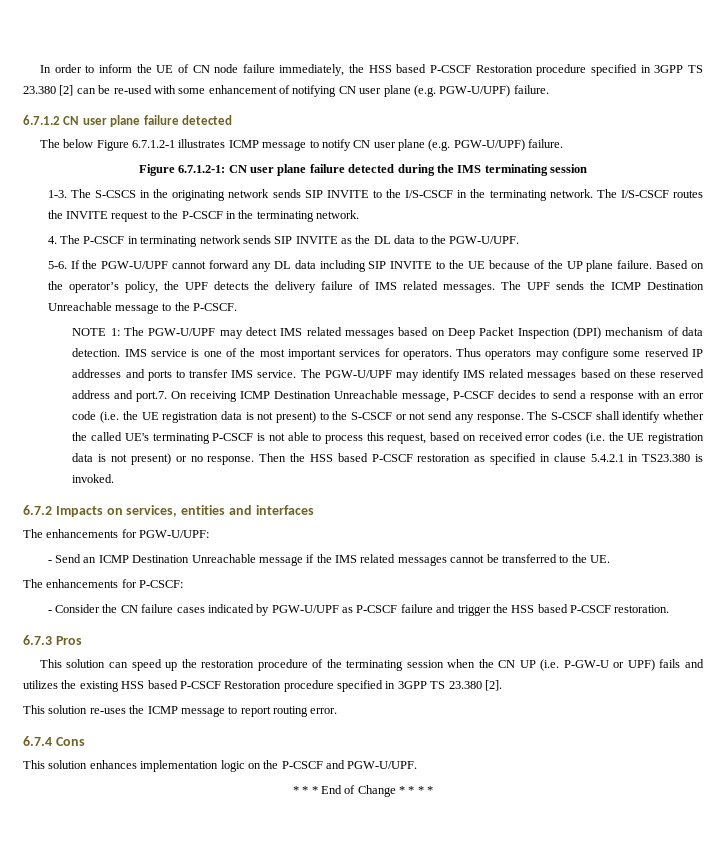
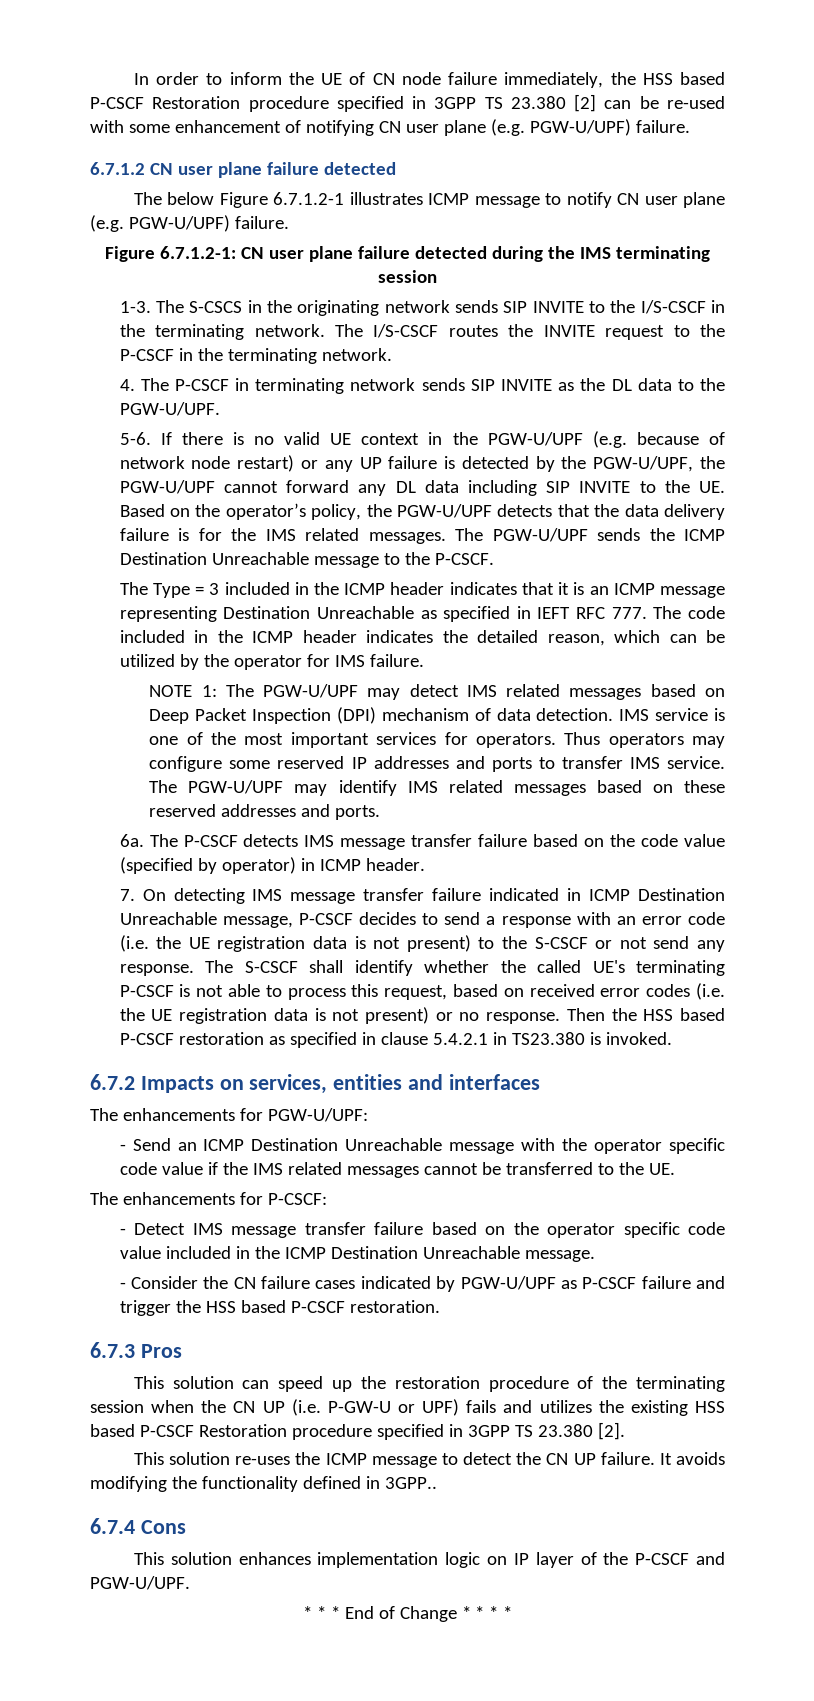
(80, 264) none -> [181,431,725,448] [119,455,694,472] there is no valid UE context in the PGW-U/UPF (e.g. because of network node restart) or any UP failure is detected by the PGW-U/UPF,
[467,260,653,272] UE because of the UP plane failure. -> [699,481,726,493] UE.
[184,281,371,293] UPF detects the delivery failure of -> [397,504,725,520] [119,528,257,541] PGW-U/UPF detects that the data delivery failure is for the
[527,282,551,290] UPF -> [492,528,588,542] PGW-U/UPF
(238, 307) none -> [119,582,725,598] [119,606,726,622] [119,630,725,646] [119,654,424,670] // The Type = 3 included in the ICMP header indicates that it is an ICMP message representing Destination Unreachable as specified in IEFT RFC 777. The code included in the ICMP header indicates the detailed reason, which can be utilized by the operator for IMS failure.
[72,390,238,402] address and port.7. On receiving -> [221,804,381,820] [119,834,726,850] [119,857,425,874] [119,888,582,904] addresses and ports. // 6a. The P-CSCF detects IMS message transfer failure based on the code value (specified by operator) in ICMP header. // 7. On detecting IMS message transfer failure indicated in
(303, 561) none -> [521,1138,725,1154] [119,1162,203,1175] with the operator specific code value
(184, 584) none -> [119,1222,725,1238] [119,1246,595,1262] // - Detect IMS message transfer failure based on the operator specific code value included in the ICMP Destination Unreachable message.
[240,706,338,717] report routing error. -> [462,1452,725,1465] [90,1476,437,1492] detect the CN UP failure. It avoids modifying the functionality defined in 3GPP..
(261, 766) none -> [513,1552,597,1568] IP layer of

